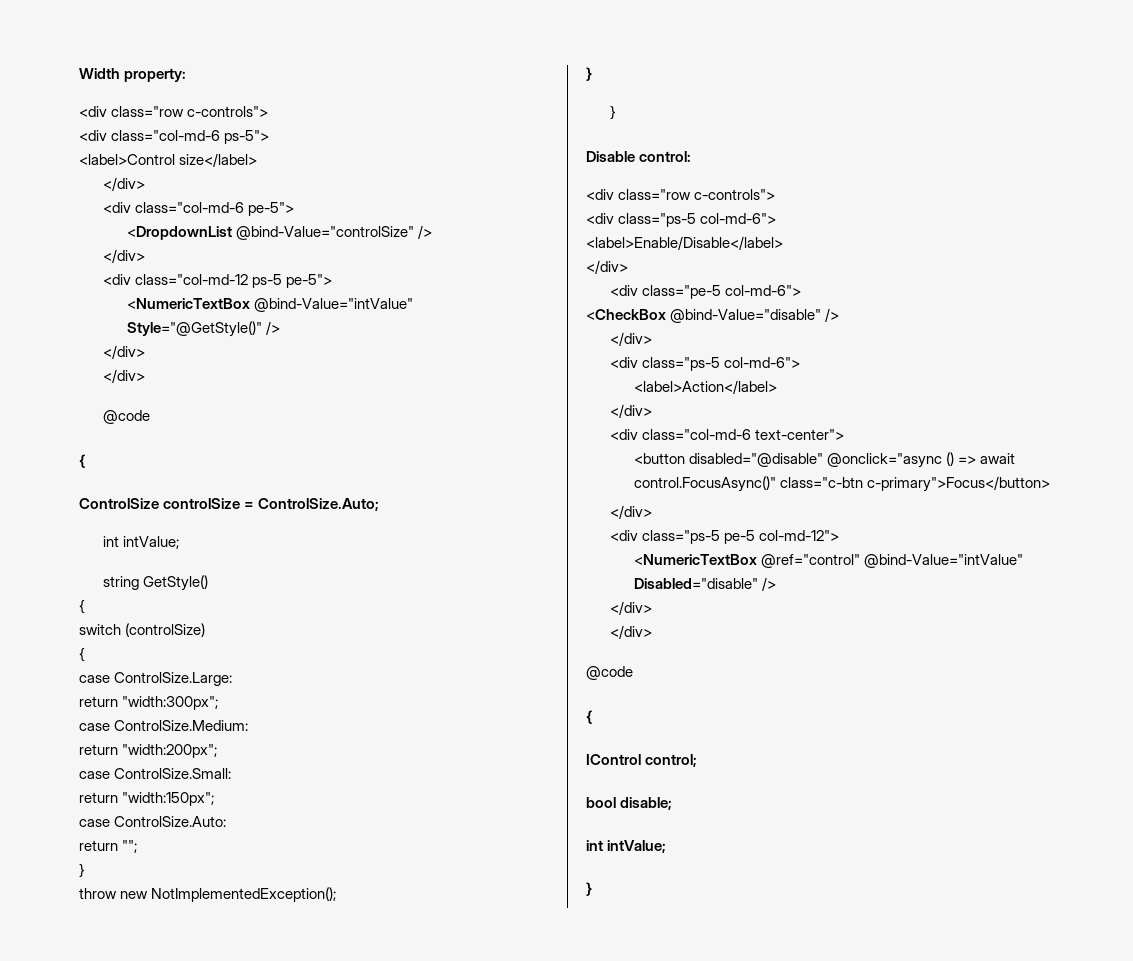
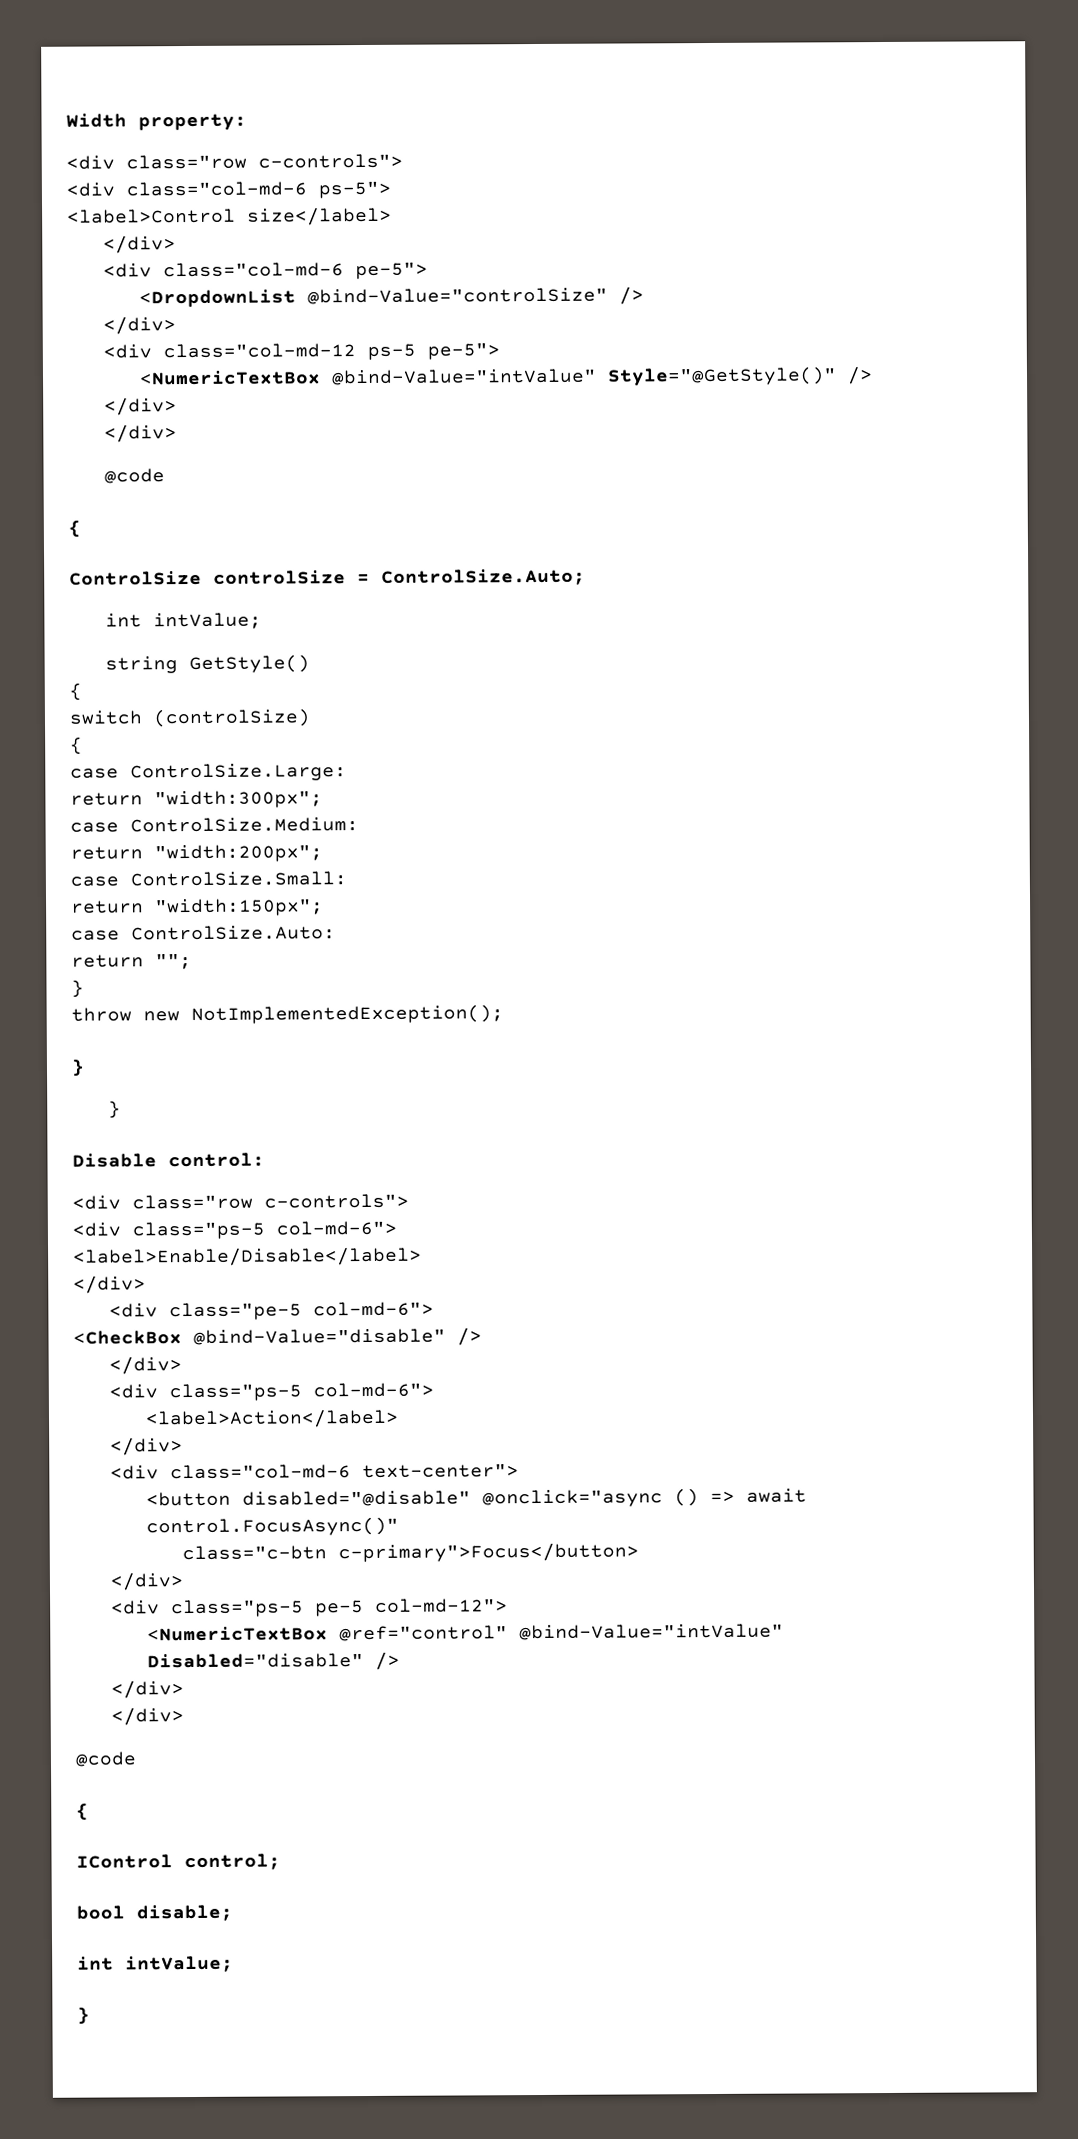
(776, 484) none -> (399, 1526) //

